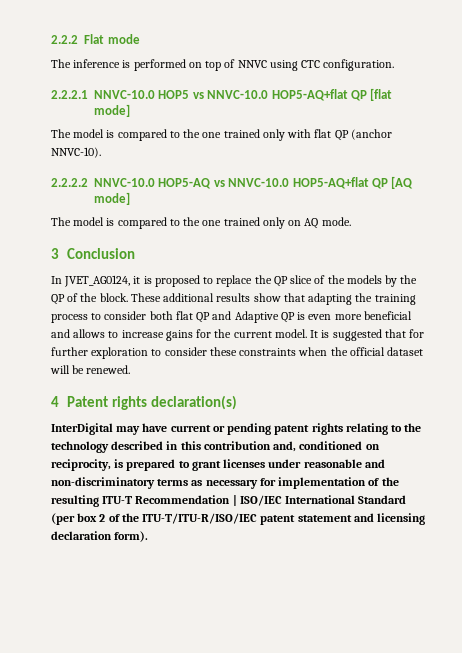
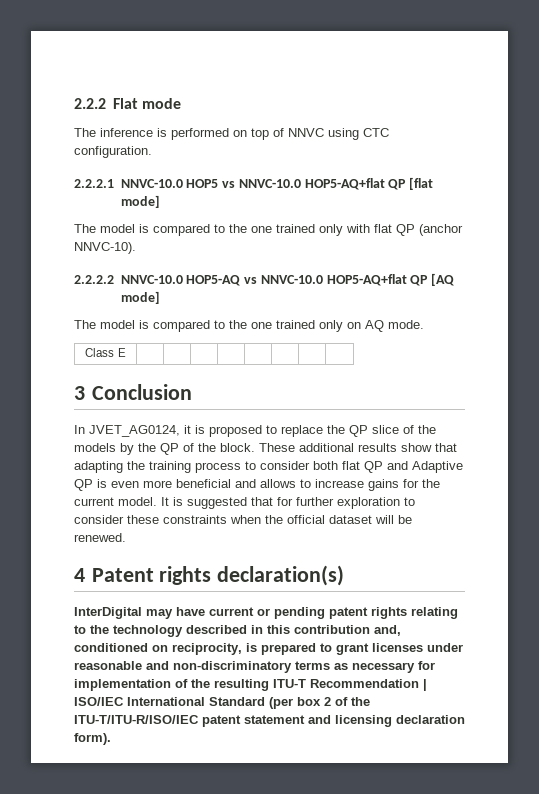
(351, 221) none -> [85,348,126,357] // Class E | | | | | | | |

